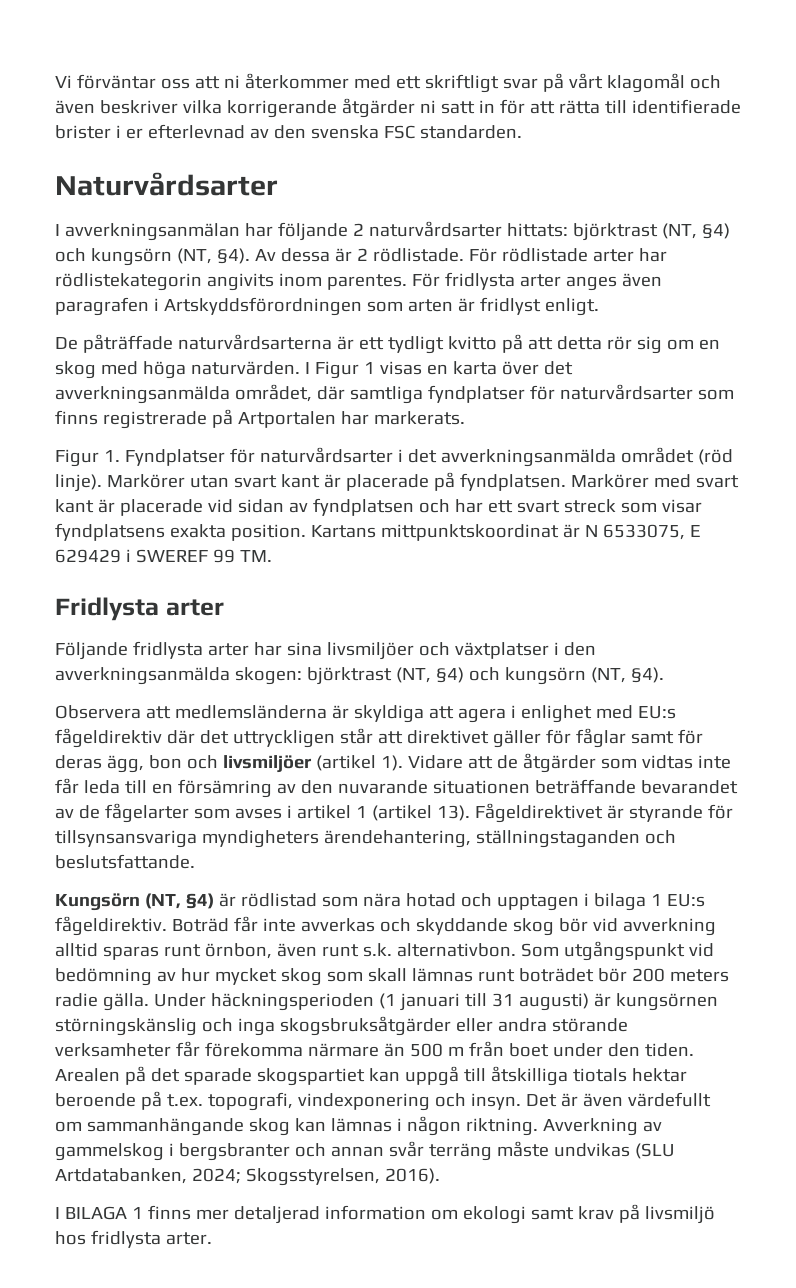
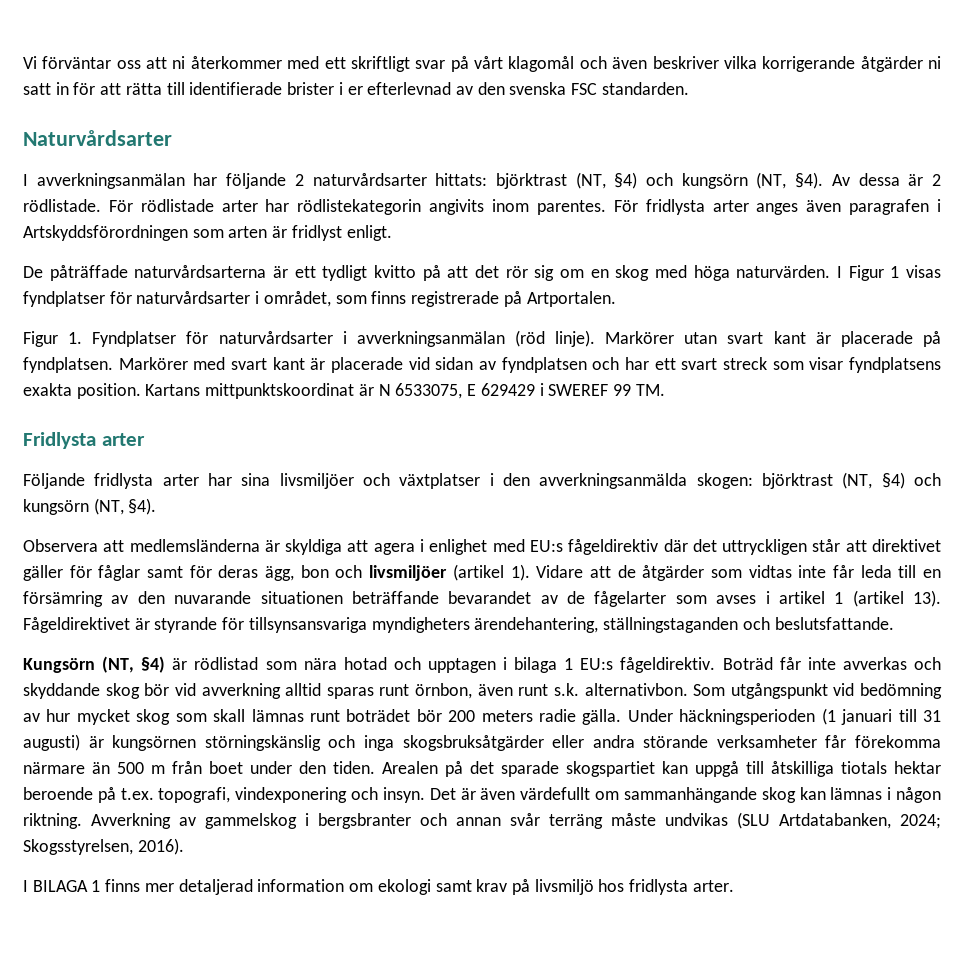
[556,336,602,350] detta -> [475,265,500,278] det
[426,361,573,375] [55,384,423,404] en karta över det avverkningsanmälda området, där samtliga -> (941, 271) none
(693, 392) none -> [255,291,331,307] i området,
[237,411,465,428] Artportalen har markerats. -> [526,291,616,307] Artportalen.
[407,447,694,467] det avverkningsanmälda området -> [356,331,505,347] avverkningsanmälan

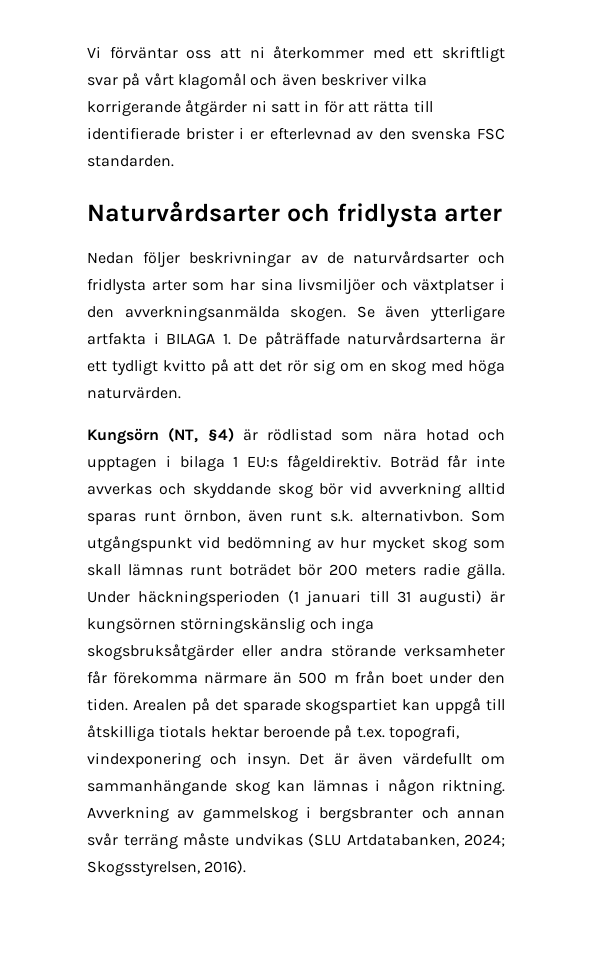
[23,172,942,189] [23,199,942,215] [23,225,392,241] // I avverkningsanmälan har följande 2 naturvårdsarter hittats: björktrast (NT, §4) och kungsörn (NT, §4). Av dessa är 2 rödlistade. För rödlistade arter har rödlistekategorin angivits inom parentes. För fridlysta arter anges även paragrafen i Artskyddsförordningen som arten är fridlyst enligt. // -> [286,203,503,228] [87,251,506,267] [87,278,505,294] [87,305,506,321] [87,332,231,345] och fridlysta arter // Nedan följer beskrivningar av de naturvårdsarter och fridlysta arter som har sina livsmiljöer och växtplatser i den avverkningsanmälda skogen. Se även ytterligare artfakta i BILAGA 1.
[836,265,941,281] [23,291,616,307] [23,330,941,347] [23,357,941,373] [23,383,665,399] [23,432,145,449] [23,472,942,489] [23,498,157,515] [23,539,941,555] [23,564,941,581] [23,590,941,607] [23,617,894,633] I Figur 1 visas fyndplatser för naturvårdsarter i området, som finns registrerade på Artportalen. // Figur 1. Fyndplatser för naturvårdsarter i avverkningsanmälan (röd linje). Markörer utan svart kant är placerade på fyndplatsen. Markörer med svart kant är placerade vid sidan av fyndplatsen och har ett svart streck som visar fyndplatsens exakta position. Kartans mittpunktskoordinat är N 6533075, E 629429 i SWEREF 99 TM. // Fridlysta arter // Följande fridlysta arter har sina livsmiljöer och växtplatser i den avverkningsanmälda skogen: björktrast (NT, §4) och kungsörn (NT, §4). // Observera att medlemsländerna är skyldiga att agera i enlighet med EU:s fågeldirektiv där det uttryckligen står att direktivet gäller för fåglar samt för deras ägg, bon och livsmiljöer (artikel 1). Vidare att de åtgärder som vidtas inte får leda till en försämring av den nuvarande situationen beträffande bevarandet av de fågelarter som avses i artikel 1 (artikel 13). Fågeldirektivet är styrande för tillsynsansvariga myndigheters ärendehantering, ställningstaganden och beslutsfattande. -> (181, 393) none
[23,879,734,895] // I BILAGA 1 finns mer detaljerad information om ekologi samt krav på livsmiljö hos fridlysta arter. -> (247, 867) none

